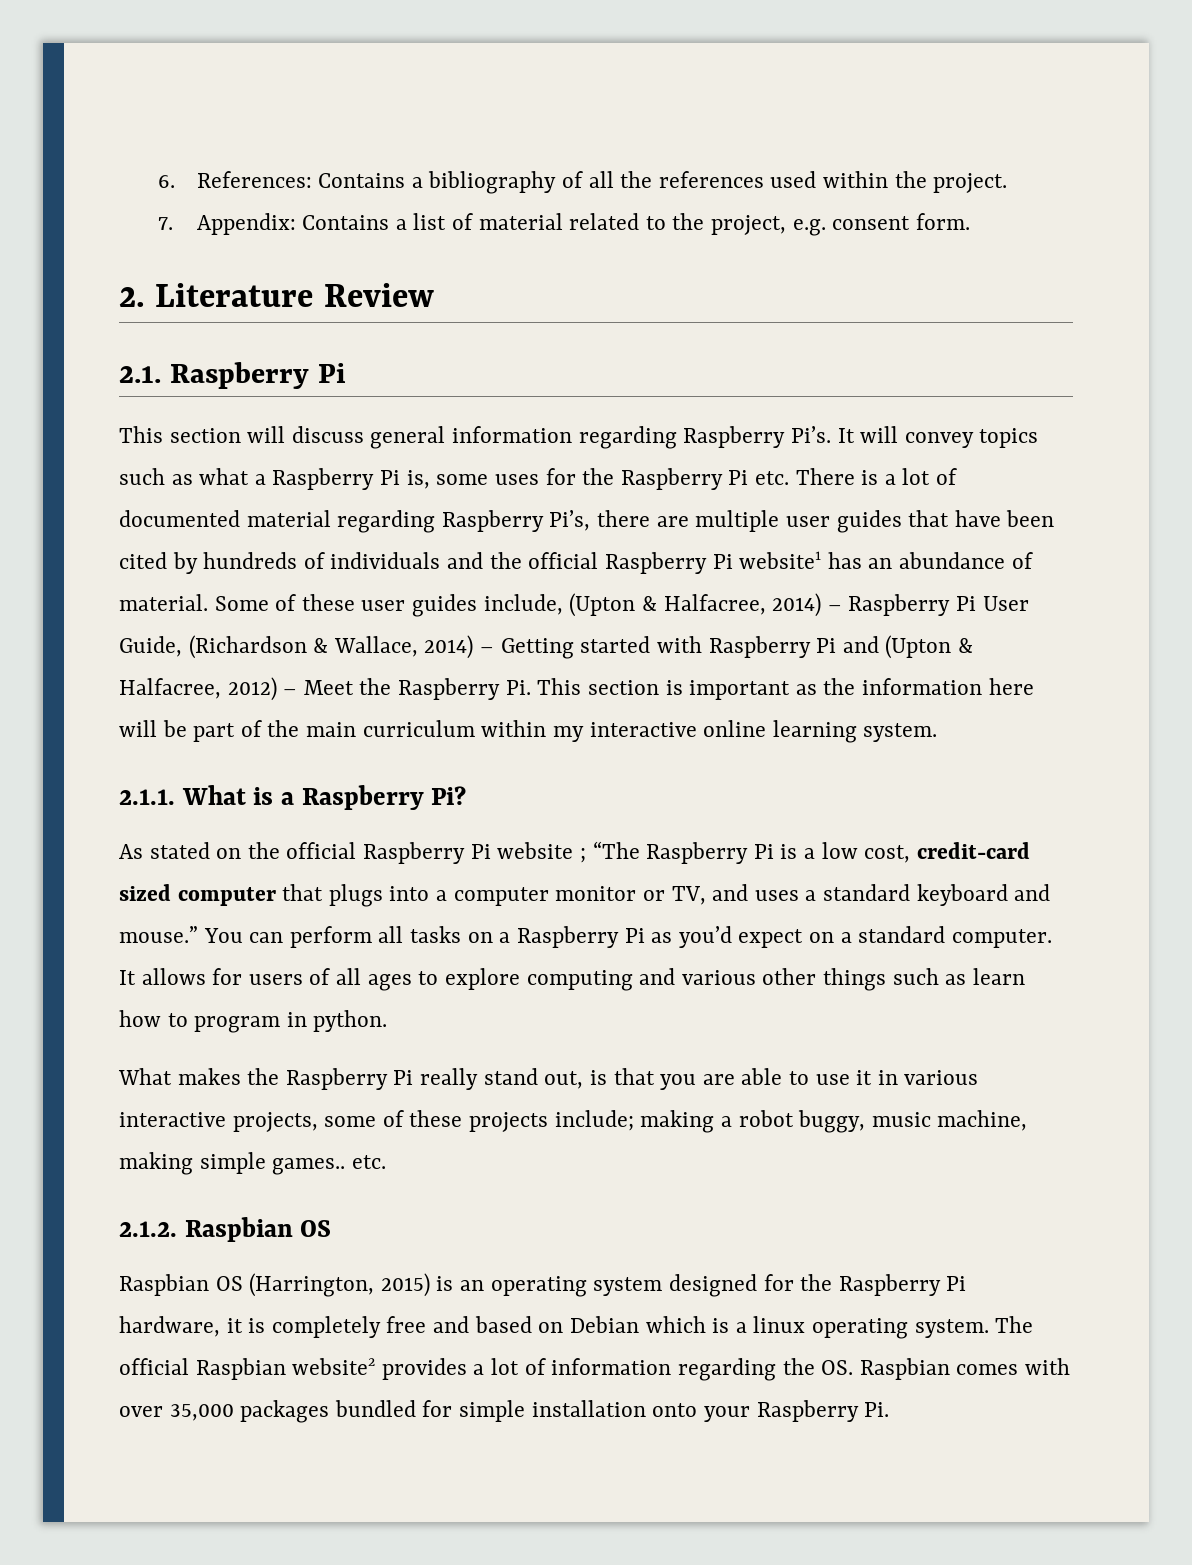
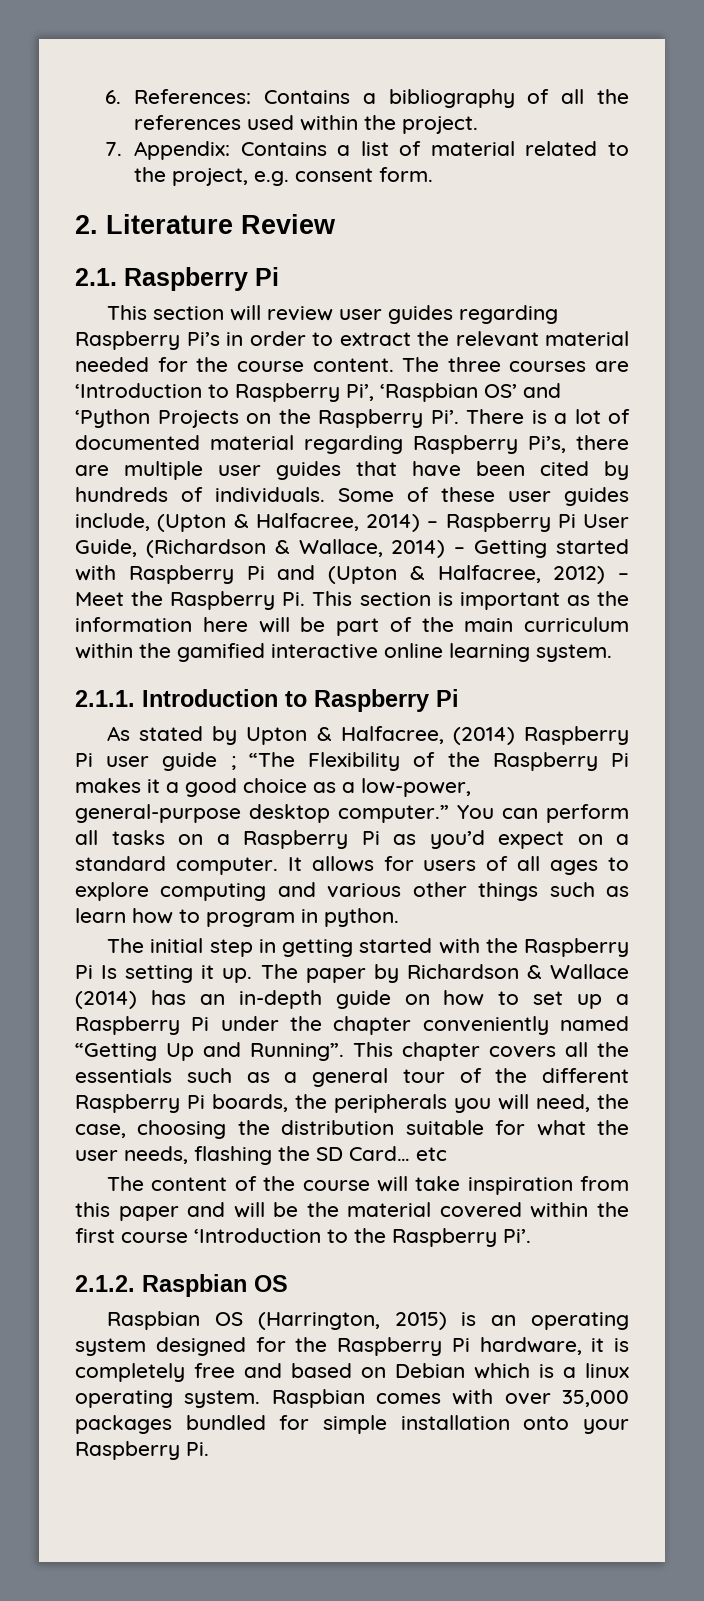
[291,426,1039,449] [119,468,789,490] discuss general information regarding Raspberry Pi’s. It will convey topics such as what a Raspberry Pi is, some uses for the Raspberry Pi etc. -> [267,305,559,324] [75,331,629,350] [75,357,629,372] [75,383,561,402] [75,409,459,428] review user guides regarding Raspberry Pi’s in order to extract the relevant material needed for the course content. The three courses are ‘Introduction to Raspberry Pi’, ‘Raspbian OS’ and ‘Python Projects on the Raspberry Pi’.
[330,551,1033,574] [119,594,208,611] individuals and the official Raspberry Pi website1 has an abundance of material. -> [215,487,325,503] individuals.
[552,726,584,742] my -> [139,643,265,662] the gamified
[181,785,467,810] [119,841,1030,864] [119,884,1051,907] [119,926,198,943] What is a Raspberry Pi? // As stated on the official Raspberry Pi website ; “The Raspberry Pi is a low cost, credit-card sized computer that plugs into a computer monitor or TV, and uses a standard keyboard and mouse.” -> [142,689,459,712] [107,726,629,745] [75,752,629,771] [75,778,471,797] [75,804,449,823] Introduction to Raspberry Pi // As stated by Upton & Halfacree, (2014) Raspberry Pi user guide ; “The Flexibility of the Raspberry Pi makes it a good choice as a low-power, general-purpose desktop computer.”
[118,1068,979,1090] [119,1110,1028,1133] [119,1152,386,1175] What makes the Raspberry Pi really stand out, is that you are able to use it in various interactive projects, some of these projects include; making a robot buggy, music machine, making simple games.. etc. -> [107,938,629,957] [75,964,630,983] [75,990,629,1009] [75,1016,629,1035] [75,1042,629,1061] [75,1068,629,1087] [75,1094,629,1113] [75,1120,629,1139] [75,1146,447,1165] [107,1176,629,1195] [75,1202,629,1221] [75,1228,531,1247] The initial step in getting started with the Raspberry Pi Is setting it up. The paper by Richardson & Wallace (2014) has an in-depth guide on how to set up a Raspberry Pi under the chapter conveniently named “Getting Up and Running”. This chapter covers all the essentials such as a general tour of the different Raspberry Pi boards, the peripherals you will need, the case, choosing the distribution suitable for what the user needs, flashing the SD Card… etc // The content of the course will take inspiration from this paper and will be the material covered within the first course ‘Introduction to the Raspberry Pi’.
[995,1316,1034,1333] [119,1358,854,1381] The official Raspbian website2 provides a lot of information regarding the OS. -> (261, 1399) none

